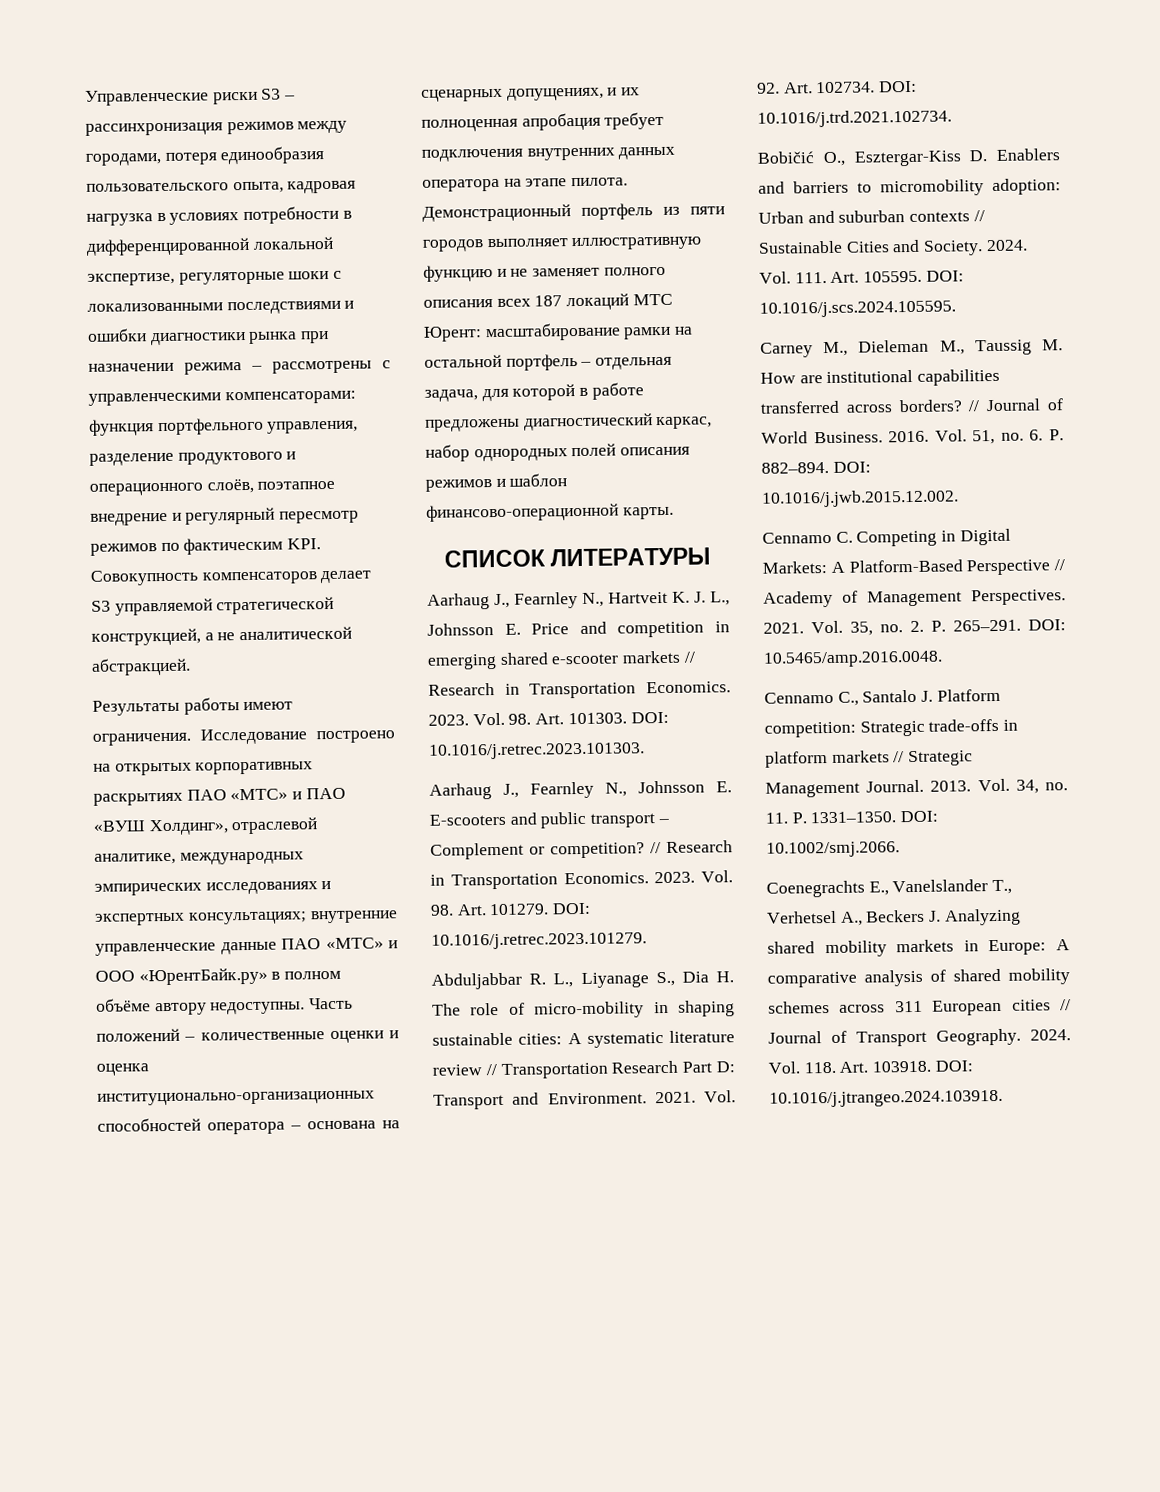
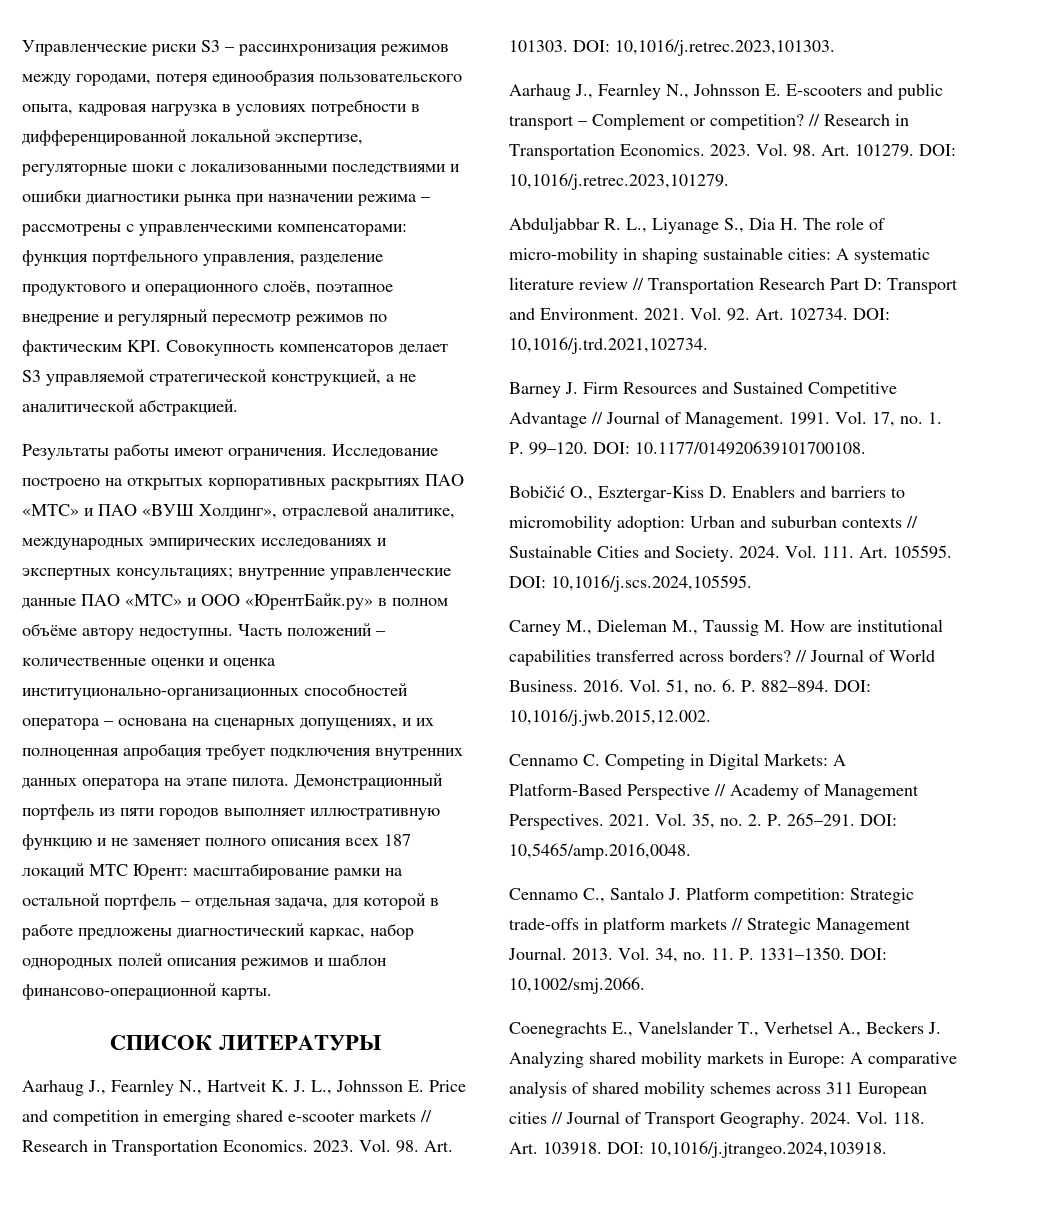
[428,742,645,760] 10.1016/j.retrec.2023.101303. -> [615,39,835,56] 10,1016/j.retrec.2023,101303.
[431,932,647,950] 10.1016/j.retrec.2023.101279. -> [509,173,729,190] 10,1016/j.retrec.2023,101279.
[757,109,952,128] 10.1016/j.trd.2021.102734. -> [509,337,708,354] [509,382,897,398] [509,411,942,428] [509,441,866,455] 10,1016/j.trd.2021,102734. // Barney J. Firm Resources and Sustained Competitive Advantage // Journal of Management. 1991. Vol. 17, no. 1. P. 99–120. DOI: 10.1177/014920639101700108.
[759,300,956,318] 10.1016/j.scs.2024.105595. -> [551,575,752,592] 10,1016/j.scs.2024,105595.
[761,489,959,508] 10.1016/j.jwb.2015.12.002. -> [509,709,711,726] 10,1016/j.jwb.2015,12.002.
[763,650,943,668] 10.5465/amp.2016.0048. -> [509,843,691,860] 10,5465/amp.2016,0048.
[766,841,900,858] 10.1002/smj.2066. -> [509,977,645,994] 10,1002/smj.2066.
[769,1089,1003,1108] 10.1016/j.jtrangeo.2024.103918. -> [649,1141,887,1158] 10,1016/j.jtrangeo.2024,103918.

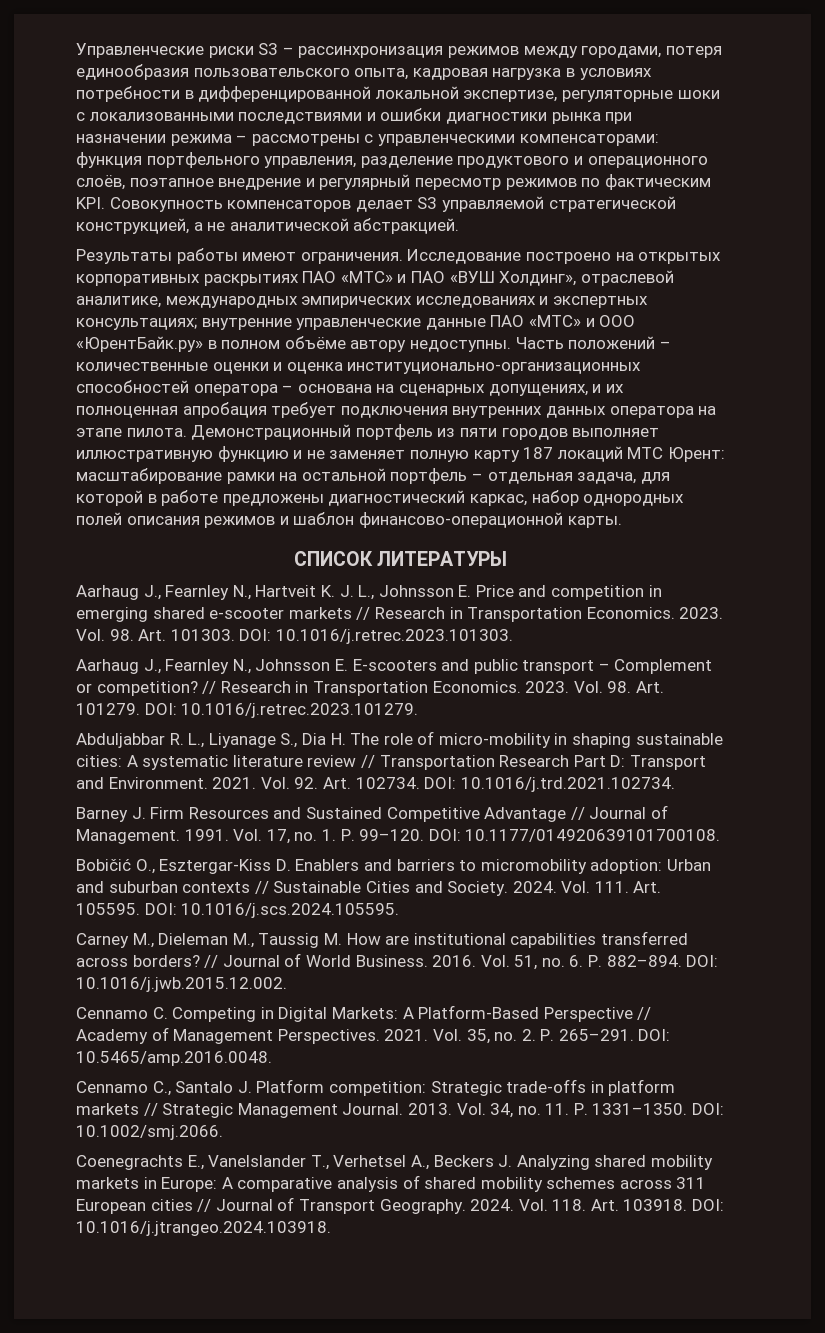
[205,838,379,846] полного описания всех -> [409,450,520,462] полную карту
[615,39,835,56] 10,1016/j.retrec.2023,101303. -> [275,629,513,644] 10.1016/j.retrec.2023.101303.
[509,173,729,190] 10,1016/j.retrec.2023,101279. -> [181,703,419,718] 10.1016/j.retrec.2023.101279.
[509,337,708,354] 10,1016/j.trd.2021,102734. -> [460,777,675,792] 10.1016/j.trd.2021.102734.
[551,575,752,592] 10,1016/j.scs.2024,105595. -> [181,903,400,918] 10.1016/j.scs.2024.105595.
[509,709,711,726] 10,1016/j.jwb.2015,12.002. -> [76,977,287,992] 10.1016/j.jwb.2015.12.002.
[509,843,691,860] 10,5465/amp.2016,0048. -> [76,1051,272,1066] 10.5465/amp.2016.0048.
[509,977,645,994] 10,1002/smj.2066. -> [76,1125,223,1140] 10.1002/smj.2066.
[649,1141,887,1158] 10,1016/j.jtrangeo.2024,103918. -> [76,1221,331,1236] 10.1016/j.jtrangeo.2024.103918.

